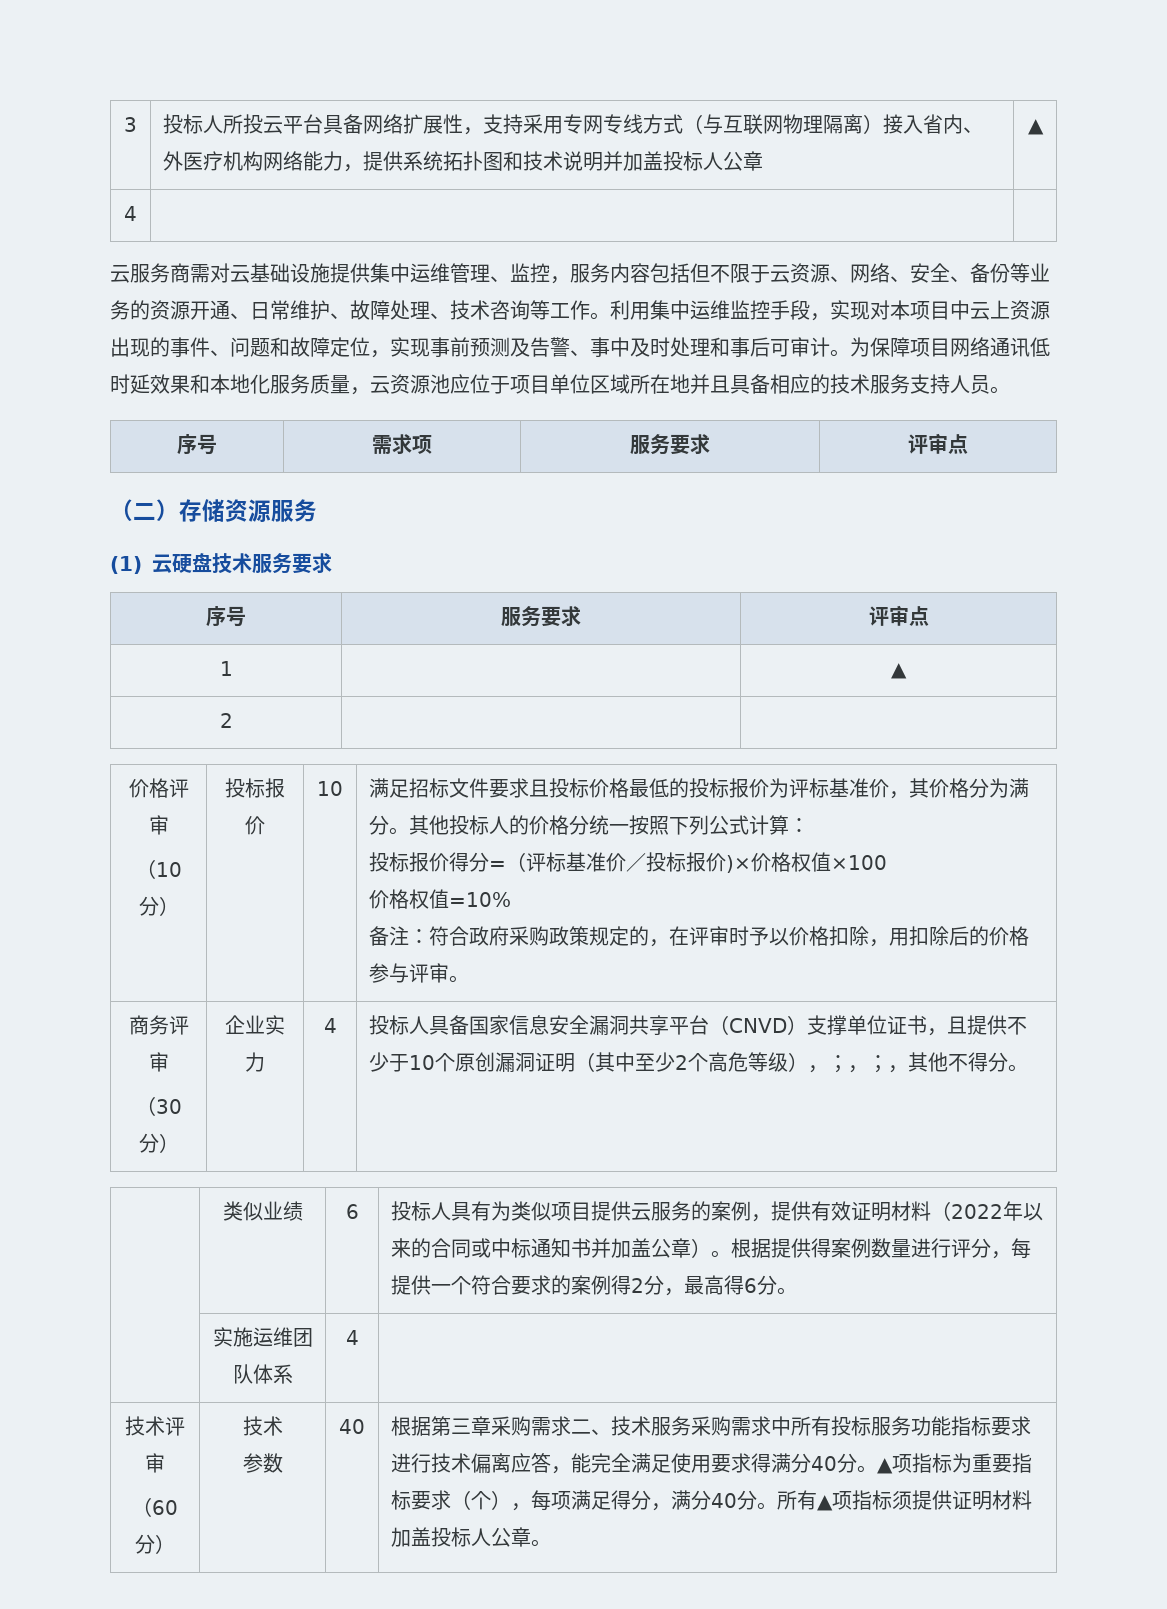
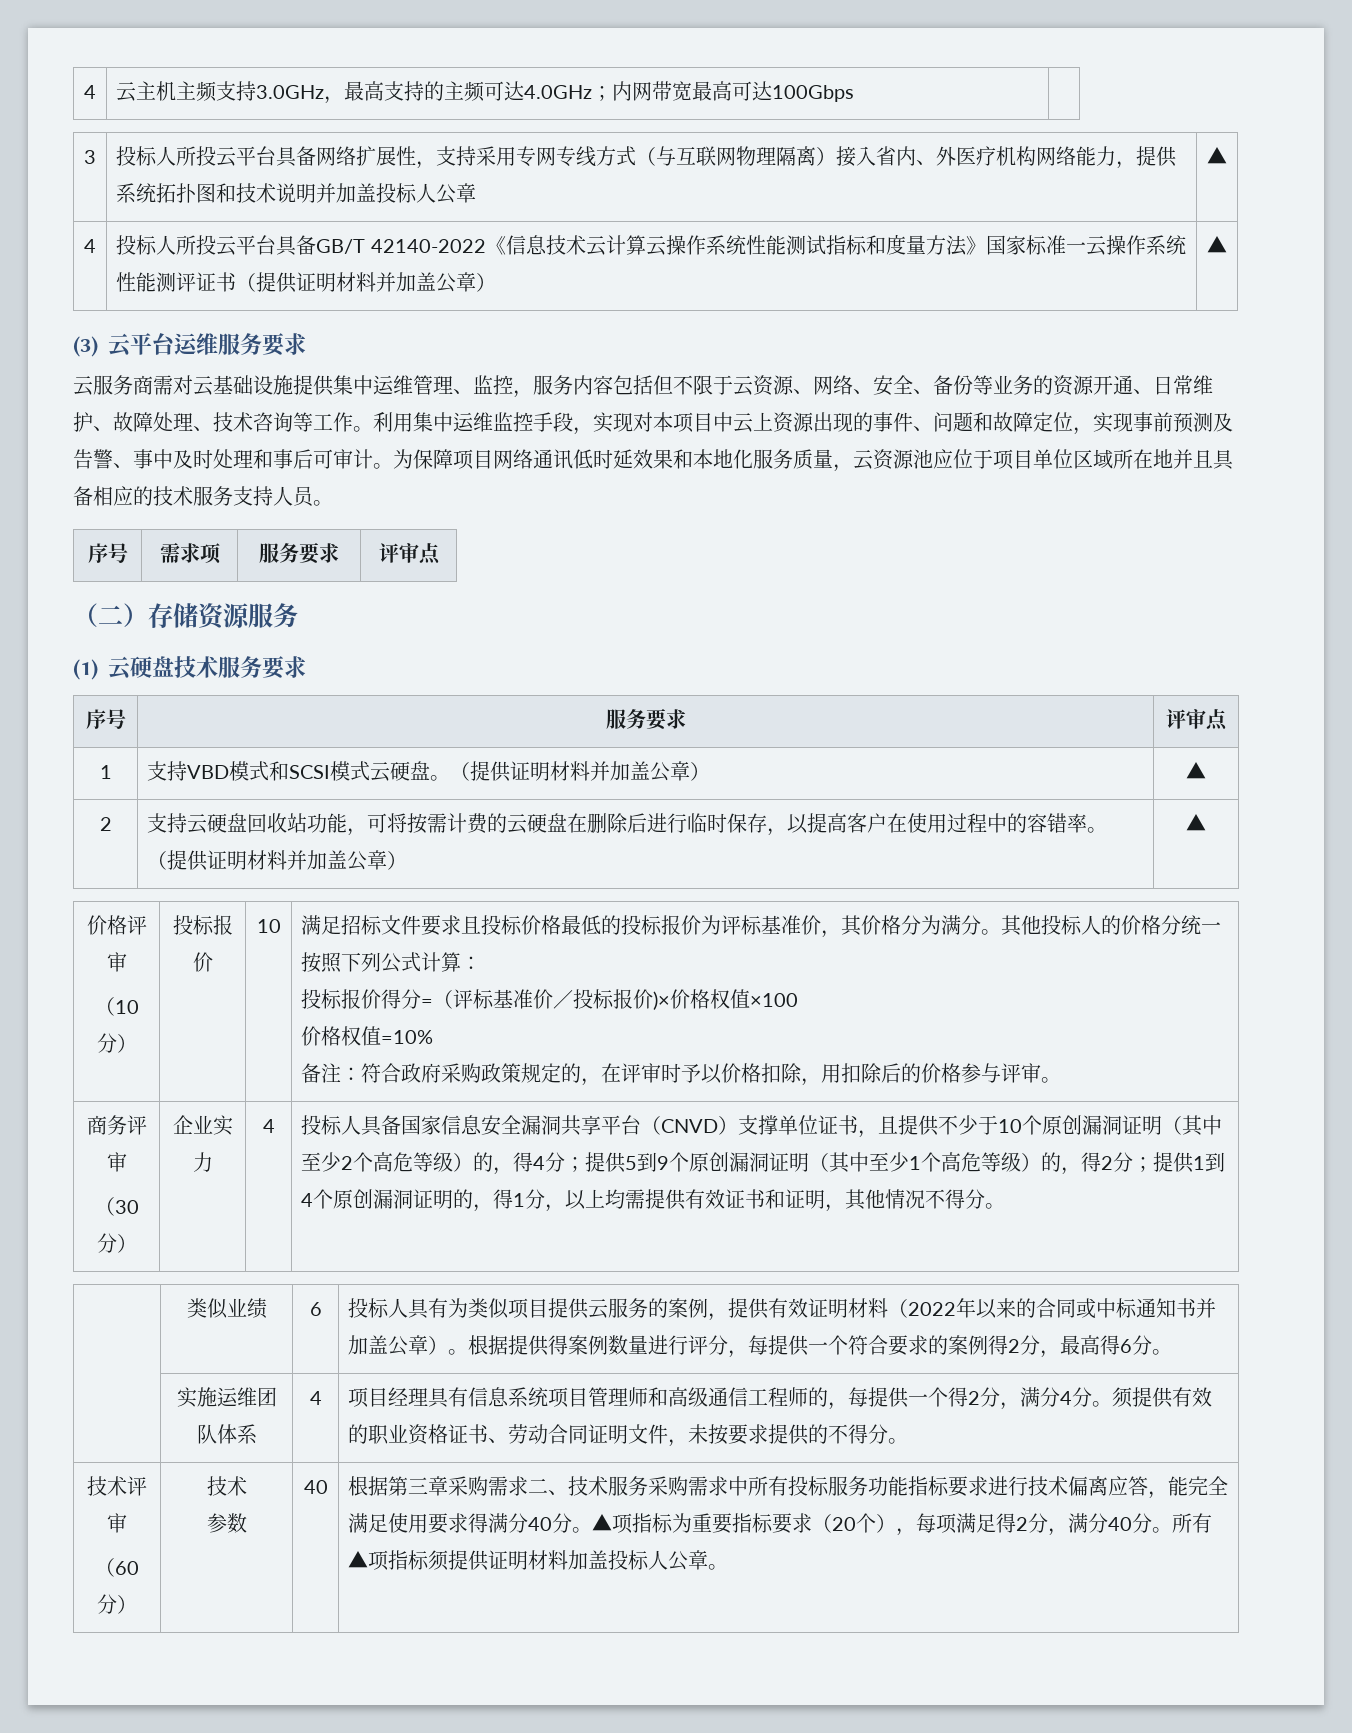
(124, 124) none -> [84,85,96,99] [116,81,855,104] 4 | 云主机主频支持3.0GHz，最高支持的主频可达4.0GHz；内网带宽最高可达100Gbps | //
(137, 213) | -> [116,234,1186,256] [116,272,497,293] [1207,236,1227,253] [73,333,306,357] 投标人所投云平台具备GB/T 42140-2022《信息技术云计算云操作系统性能测试指标和度量方法》国家标准一云操作系统性能测评证书（提供证明材料并加盖公章） | ▲ // (3)云平台运维服务要求
[891,663,907,679] [219,713,233,728] | ▲ // 2 | | -> [147,761,711,782] [1186,762,1206,779] [99,817,112,831] [147,813,1108,836] [147,850,408,871] [1186,814,1206,831] 支持VBD模式和SCSI模式云硬盘。（提供证明材料并加盖公章） | ▲ // 2 | 支持云硬盘回收站功能，可将按需计费的云硬盘在删除后进行临时保存，以提高客户在使用过程中的容错率。（提供证明材料并加盖公章） | ▲
[808,1052,949,1073] ，；，；，其他 -> [473,1152,1226,1175] [301,1189,926,1212] 的，得4分；提供5到9个原创漏洞证明（其中至少1个高危等级）的，得2分；提供1到4个原创漏洞证明的，得1分，以上均需提供有效证书和证明，其他情况
(359, 1337) none -> [348,1387,1213,1410] [348,1424,909,1447] 项目经理具有信息系统项目管理师和高级通信工程师的，每提供一个得2分，满分4分。须提供有效的职业资格证书、劳动合同证明文件，未按要求提供的不得分。
(472, 1500) none -> [832,1517,857,1531] 20
(632, 1500) none -> [1016,1517,1029,1531] 2

